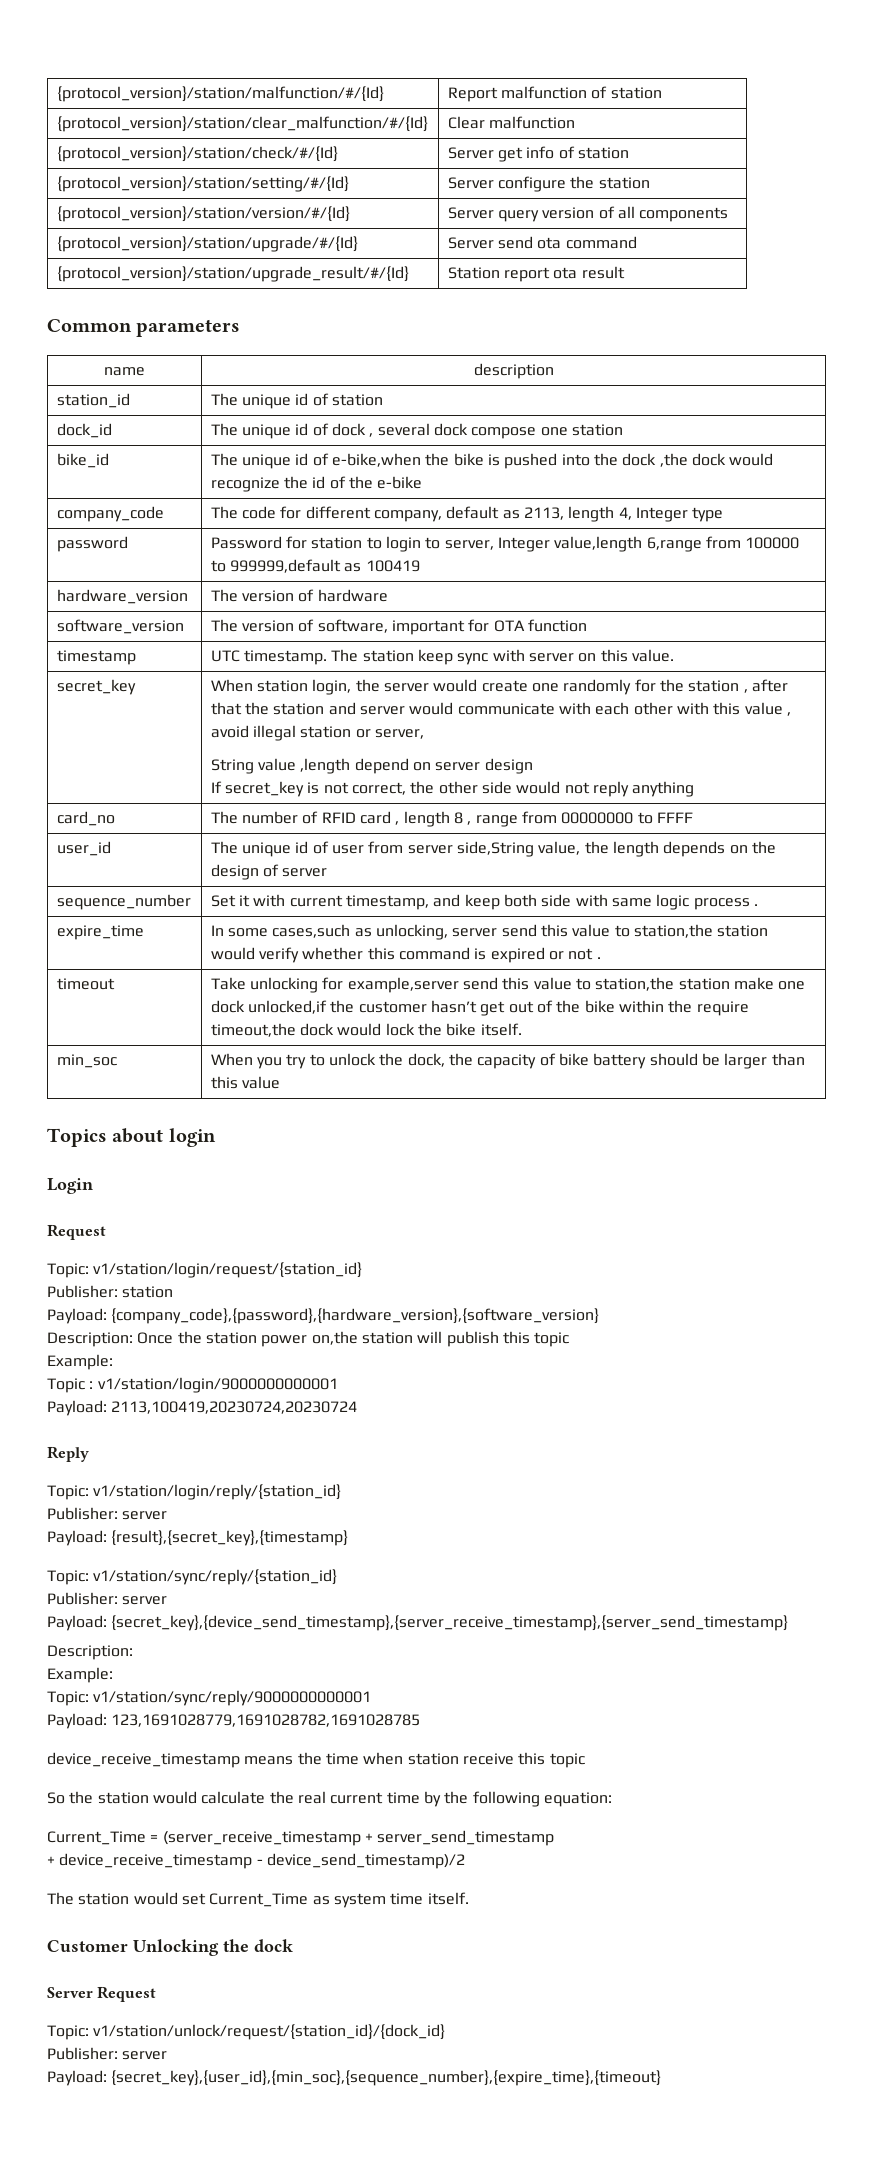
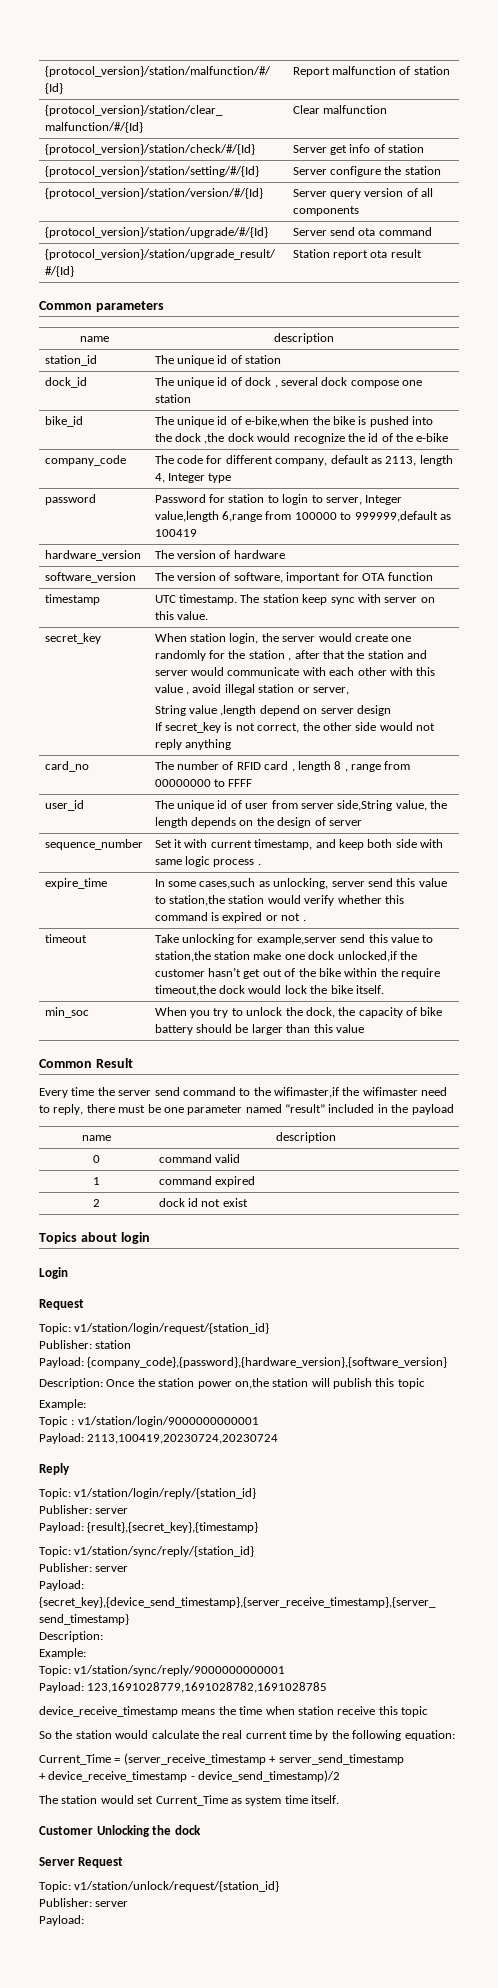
(281, 1082) none -> [39,1058,133,1068] [39,1087,448,1098] [39,1104,454,1115] [82,1135,111,1141] [276,1132,336,1143] [93,1155,100,1163] [158,1154,241,1163] [93,1177,100,1185] [158,1176,256,1187] [93,1199,100,1207] [158,1198,248,1207] // Common Result // Every time the server send command to the wifimaster,if the wifimaster need to reply, there must be one parameter named “result” included in the payload // name | description // 0 | command valid // 1 | command expired // 2 | dock id not exist
[93,2024,446,2040] [47,2047,168,2060] [47,2070,662,2086] v1/station/unlock/request/{station_id}/{dock_id} // Publisher: server // Payload: {secret_key},{user_id},{min_soc},{sequence_number},{expire_time},{timeout} -> [74,1881,280,1892] [39,1898,129,1907] [39,1915,84,1926] v1/station/unlock/request/{station_id} // Publisher: server // Payload:

